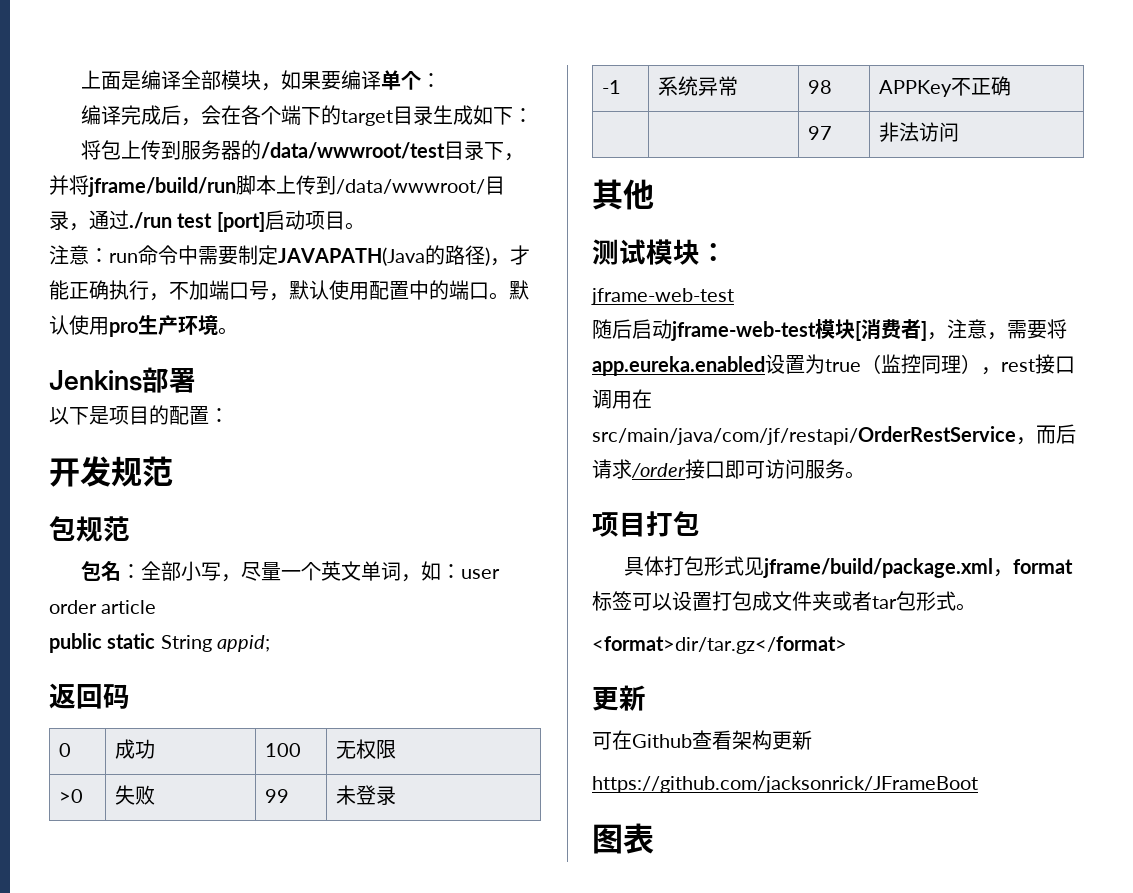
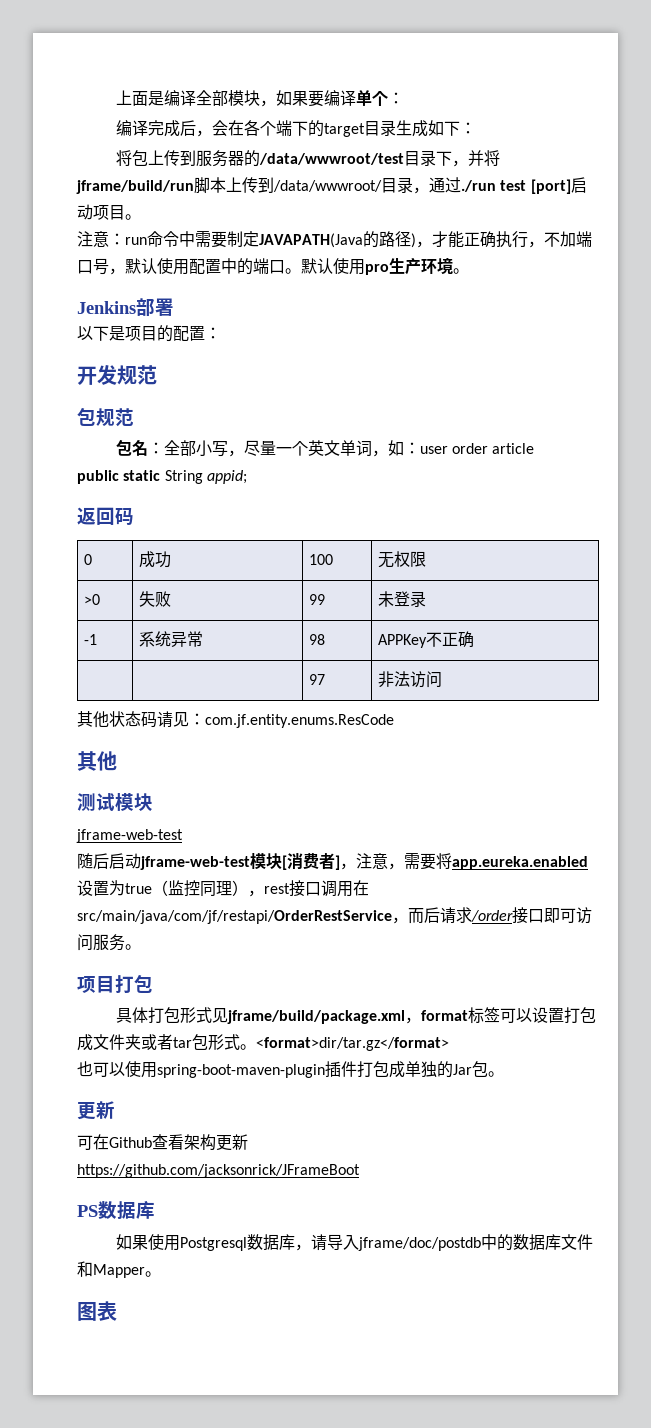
(960, 132) none -> [77,711,394,728] // 其他状态码请见：com.jf.entity.enums.ResCode
[700,243,727,262] ： -> (153, 802) none
[592,636,847,654] // <format>dir/tar.gz</format> -> [256,1037,449,1051] [77,1061,504,1078] <format>dir/tar.gz</format> // 也可以使用spring-boot-maven-plugin插件打包成单独的Jar包。
(978, 784) none -> [77,1201,155,1219] [115,1234,593,1251] [77,1261,161,1278] // PS数据库 // 如果使用Postgresql数据库，请导入jframe/doc/postdb中的数据库文件和Mapper。

